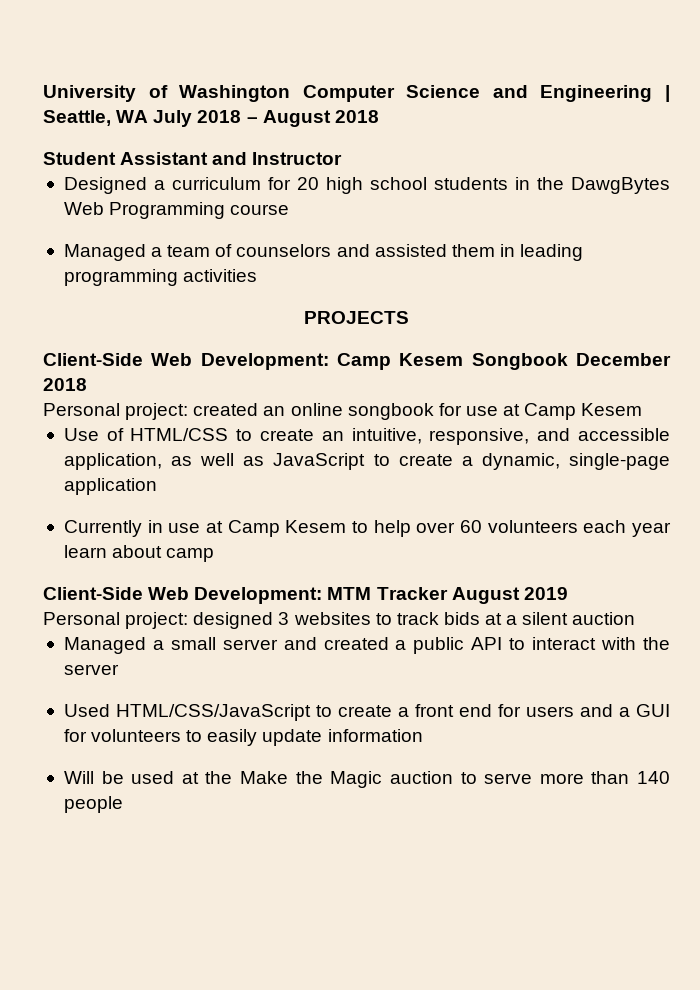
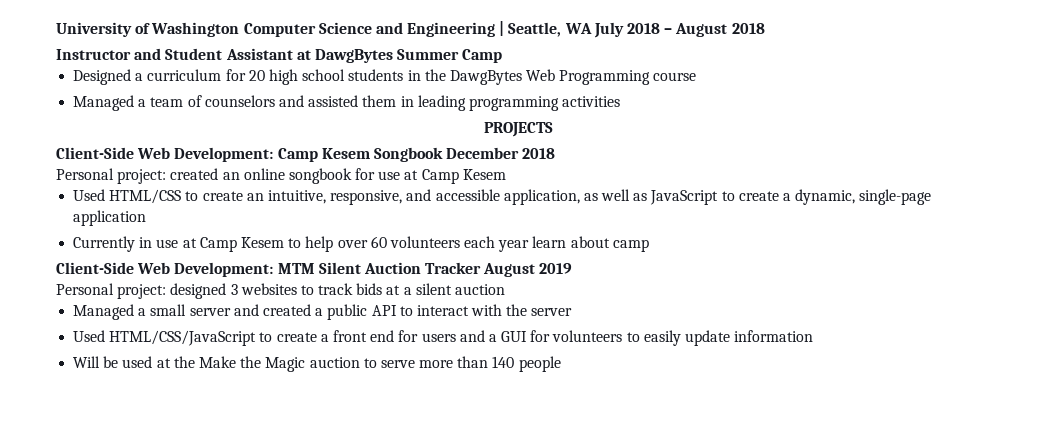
[43,152,343,165] Student Assistant and Instructor -> [56,48,503,63] Instructor and Student Assistant at DawgBytes Summer Camp
[63,428,124,441] Use of -> [73,189,106,201] Used
(372, 593) none -> [318,262,421,274] Silent Auction

